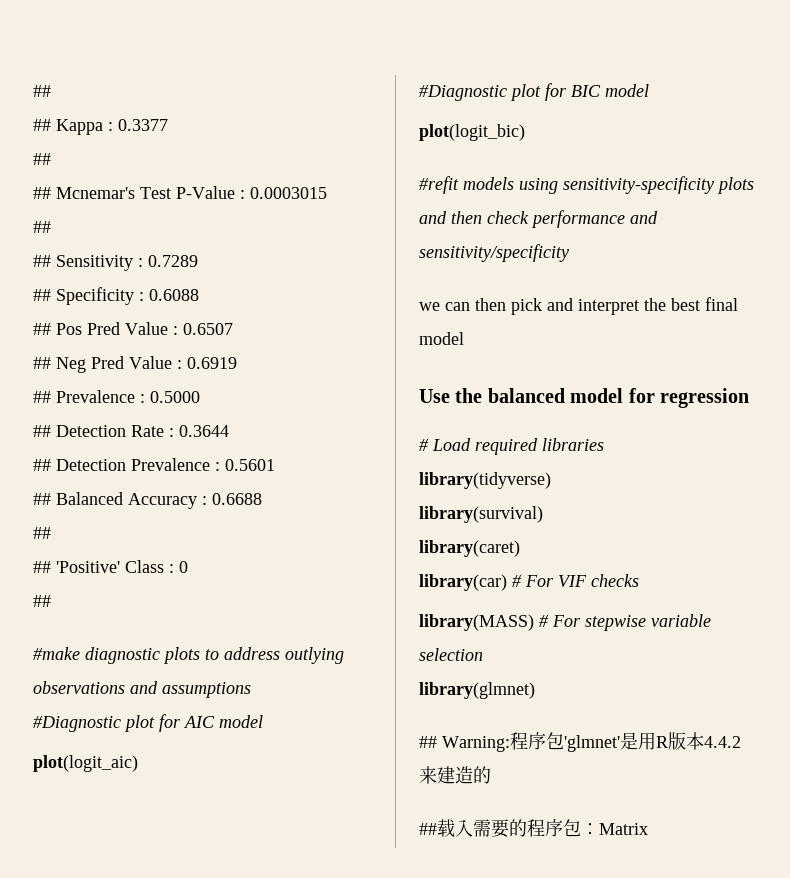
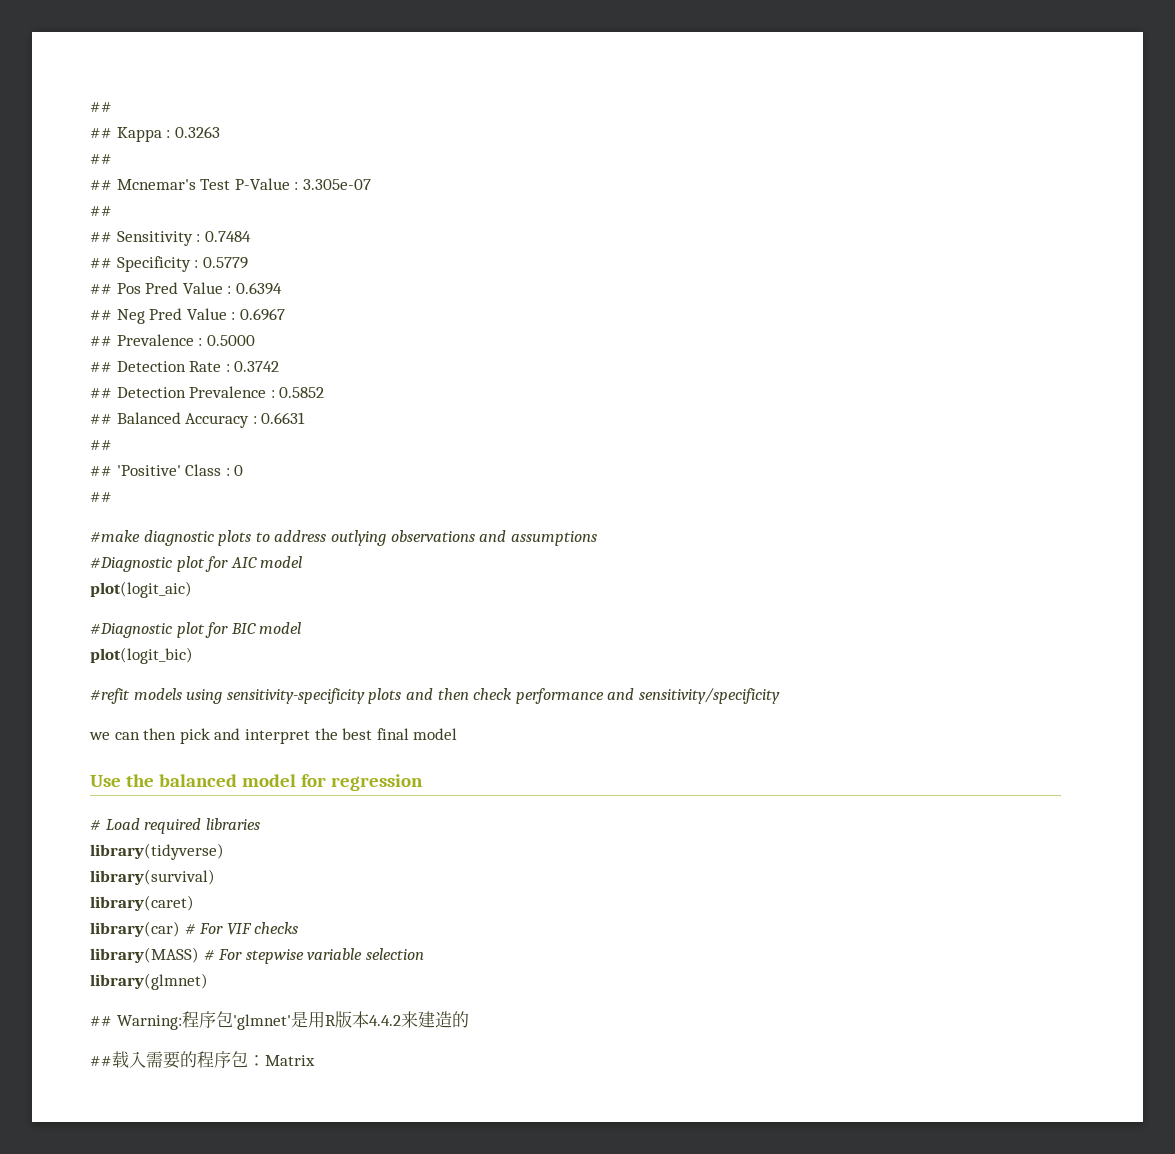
[118,119,168,131] 0.3377 -> [174,126,220,138] 0.3263
[250,187,327,199] 0.0003015 -> [302,179,371,190] 3.305e-07
[148,255,198,267] 0.7289 -> [204,231,251,242] 0.7484
[149,289,199,301] 0.6088 -> [202,257,248,269] 0.5779
[183,323,233,335] 0.6507 -> [235,282,282,295] 0.6394
[187,357,237,369] 0.6919 -> [239,308,285,321] 0.6967
[179,425,229,437] 0.3644 -> [234,361,280,372] 0.3742
[225,459,275,471] 0.5601 -> [279,387,325,398] 0.5852
[212,493,262,505] 0.6688 -> [261,412,306,424] 0.6631

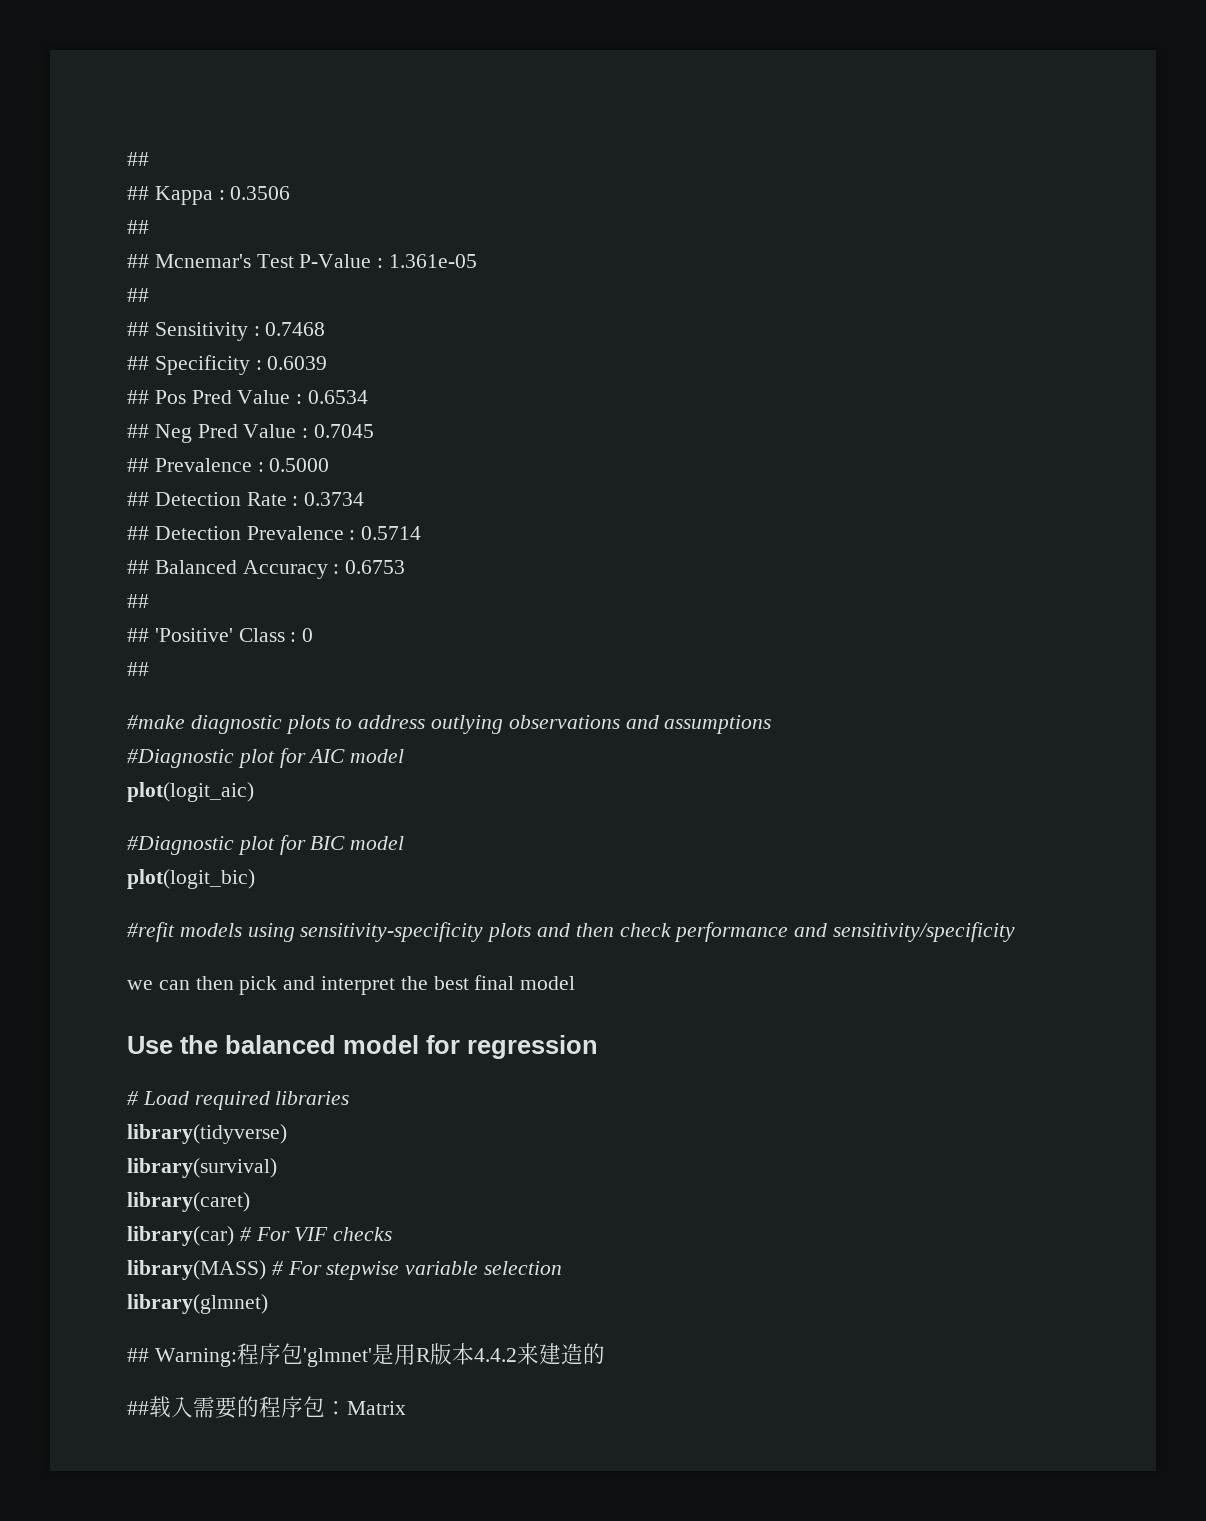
[174,126,220,138] 0.3263 -> [230,186,291,200] 0.3506
[302,179,371,190] 3.305e-07 -> [389,254,478,268] 1.361e-05
[204,231,251,242] 0.7484 -> [265,322,326,336] 0.7468
[202,257,248,269] 0.5779 -> [267,356,328,370] 0.6039
[235,282,282,295] 0.6394 -> [308,390,369,404] 0.6534
[239,308,285,321] 0.6967 -> [314,424,375,438] 0.7045
[234,361,280,372] 0.3742 -> [304,492,365,506] 0.3734
[279,387,325,398] 0.5852 -> [361,526,422,540] 0.5714
[261,412,306,424] 0.6631 -> [345,560,406,574] 0.6753

